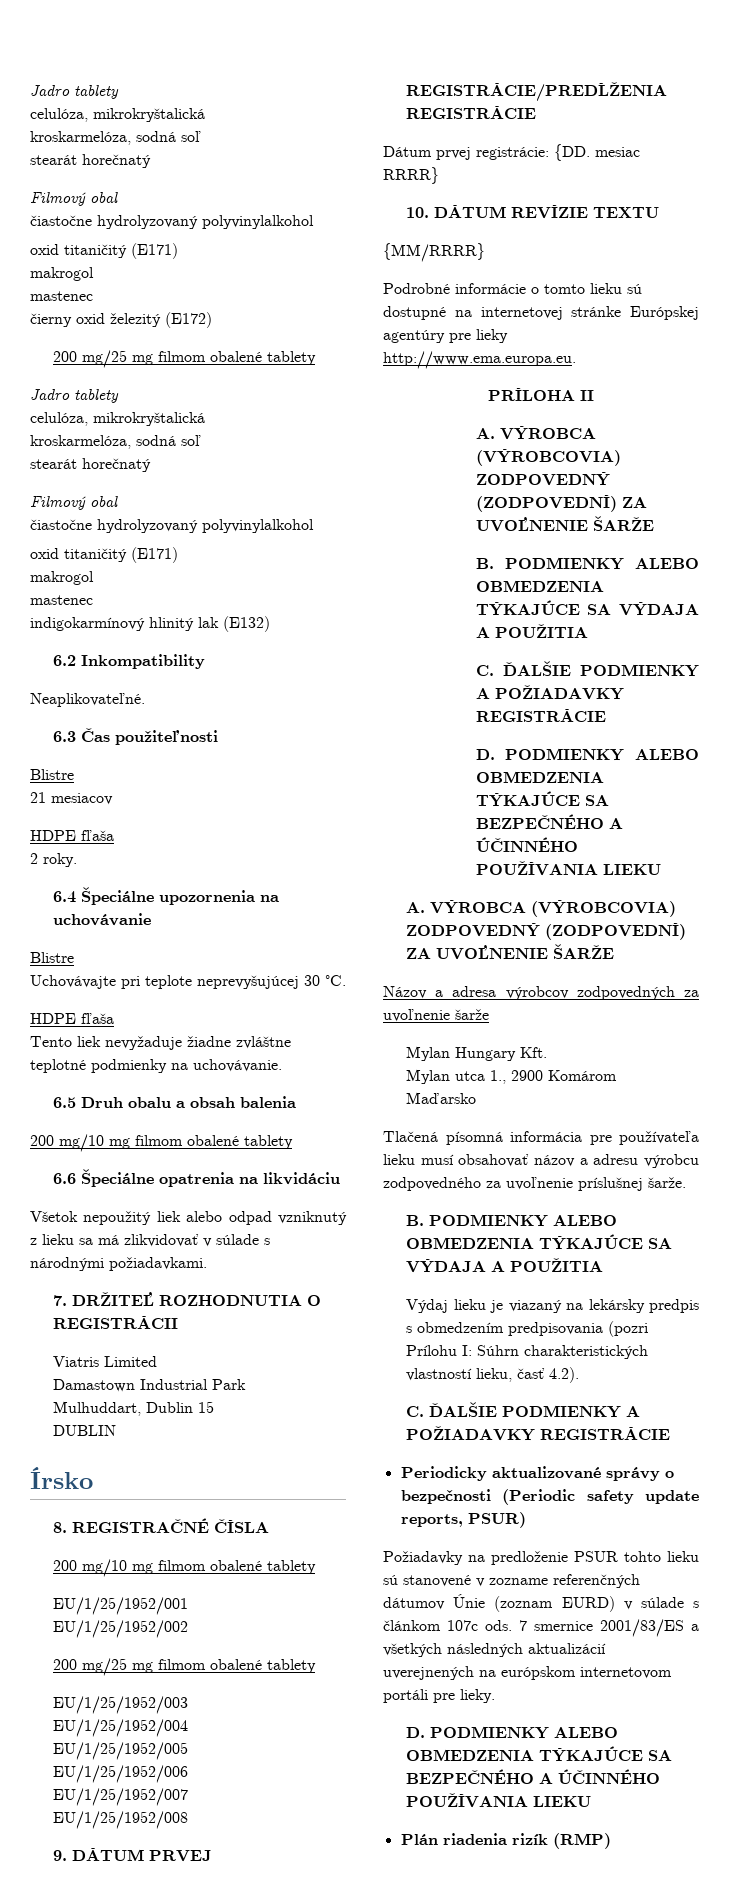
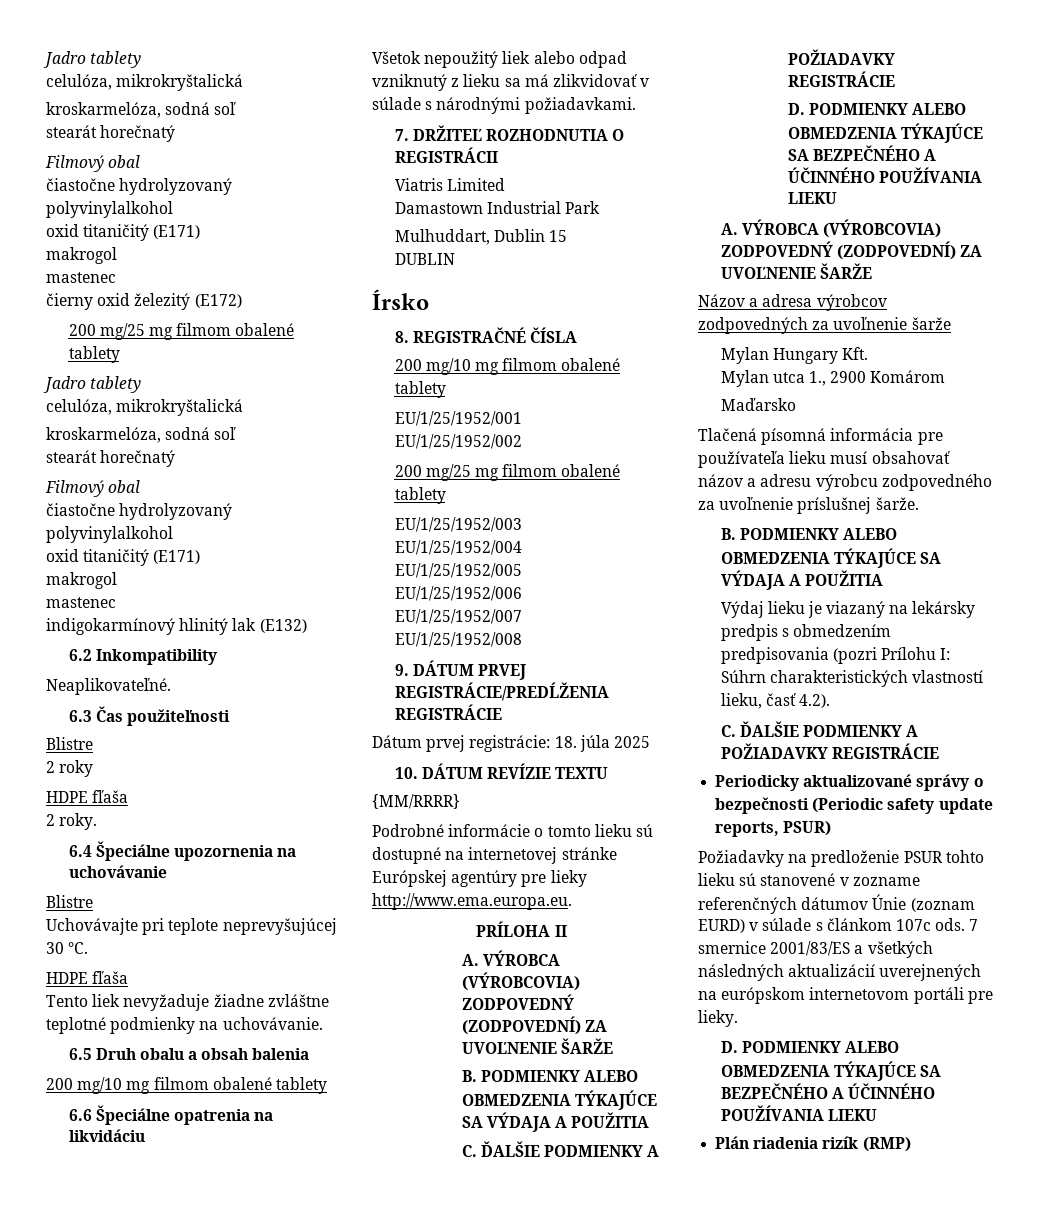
[30,792,113,805] 21 mesiacov -> [46,760,94,777] 2 roky
[554,144,640,161] [383,167,439,184] {DD. mesiac RRRR} -> [554,735,650,752] 18. júla 2025

